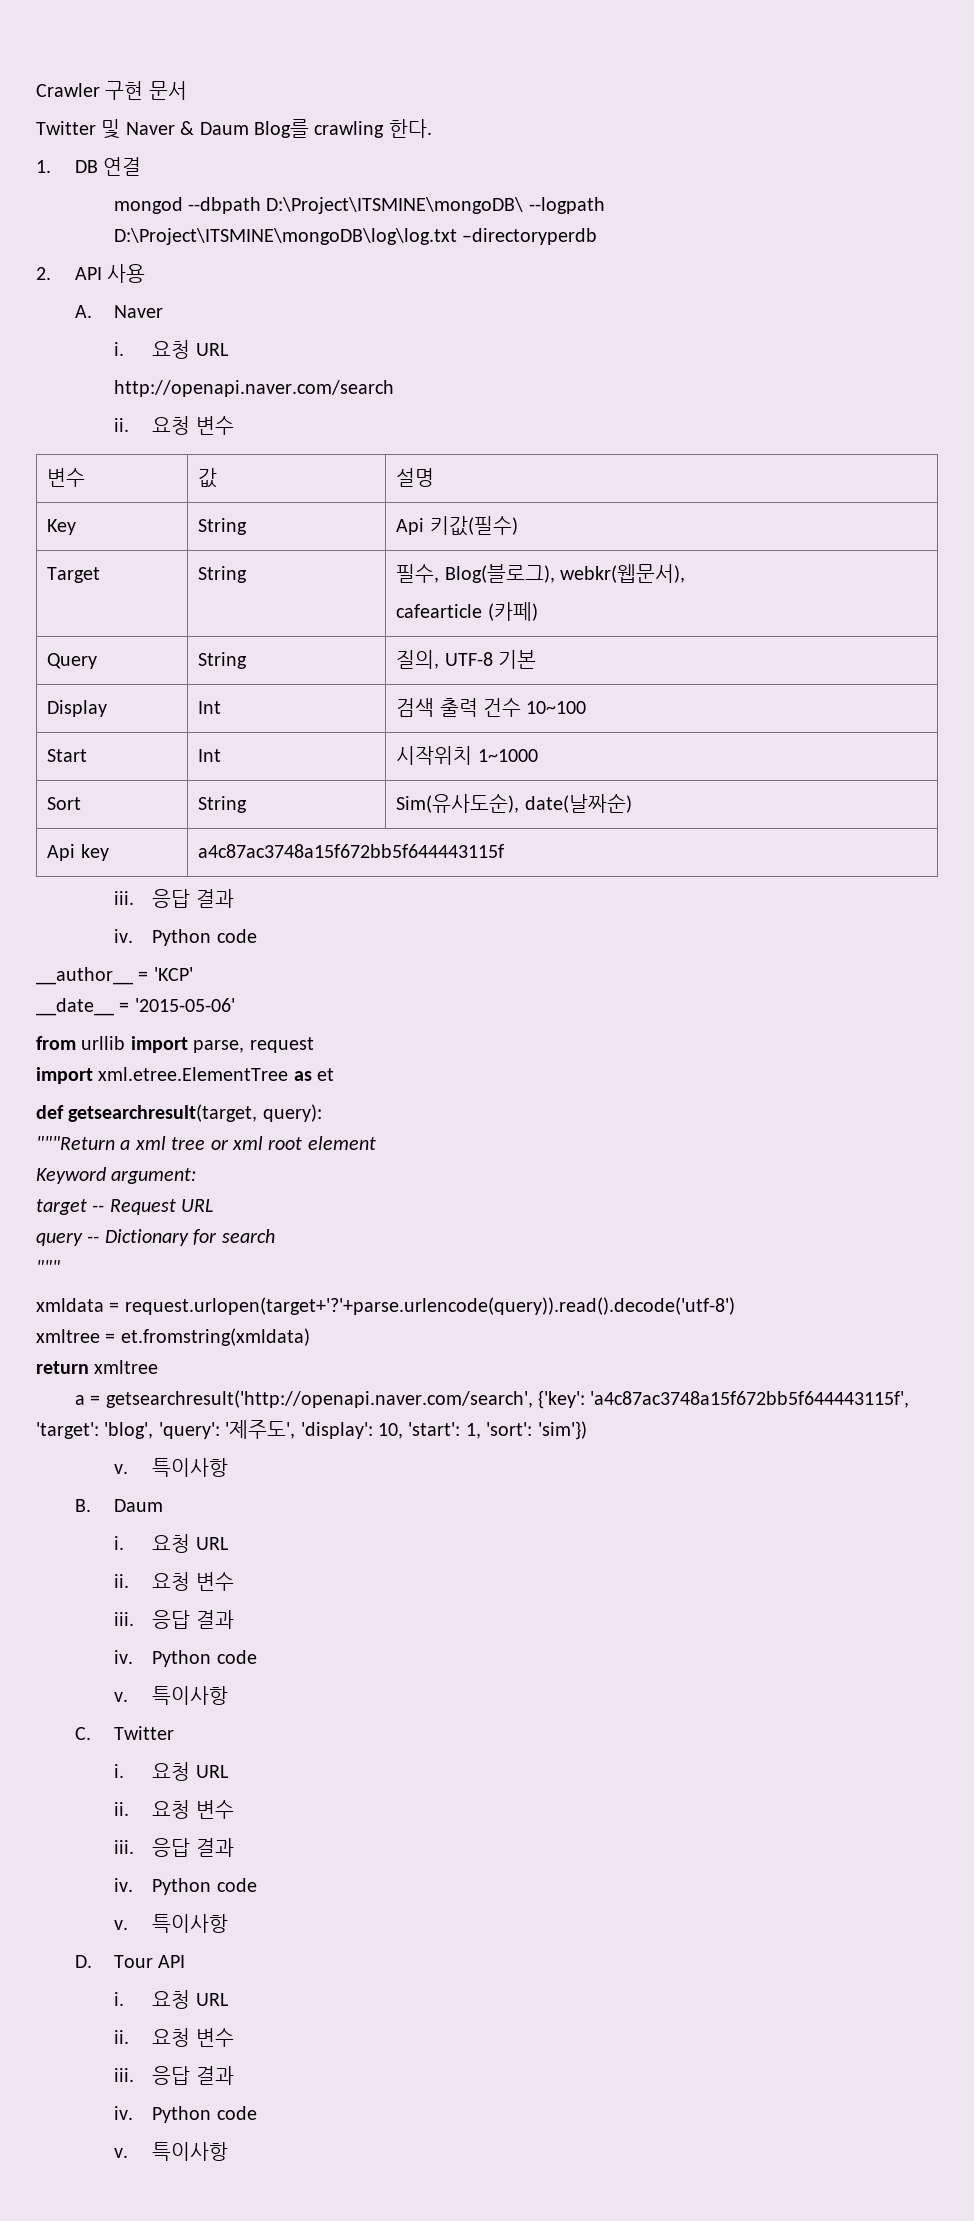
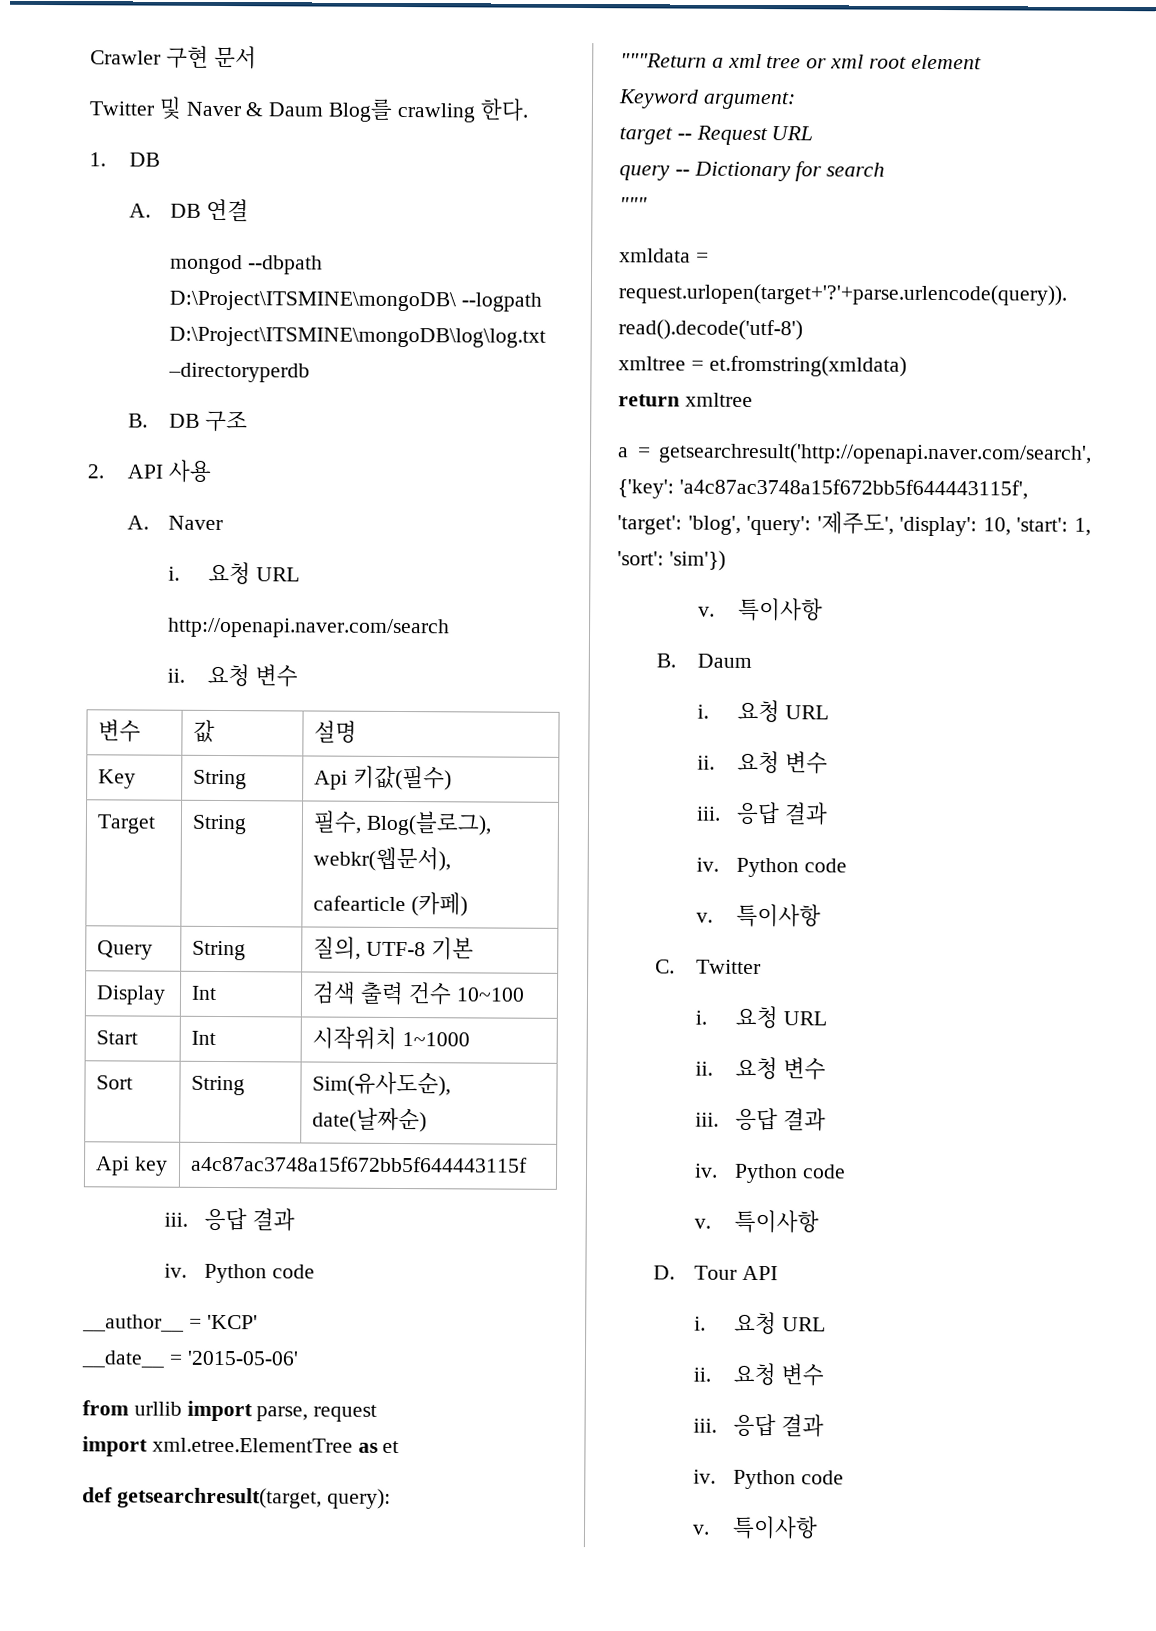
(98, 166) none -> [129,203,201,218] // A. DB
(598, 236) none -> [128,410,248,433] // B. DB 구조

